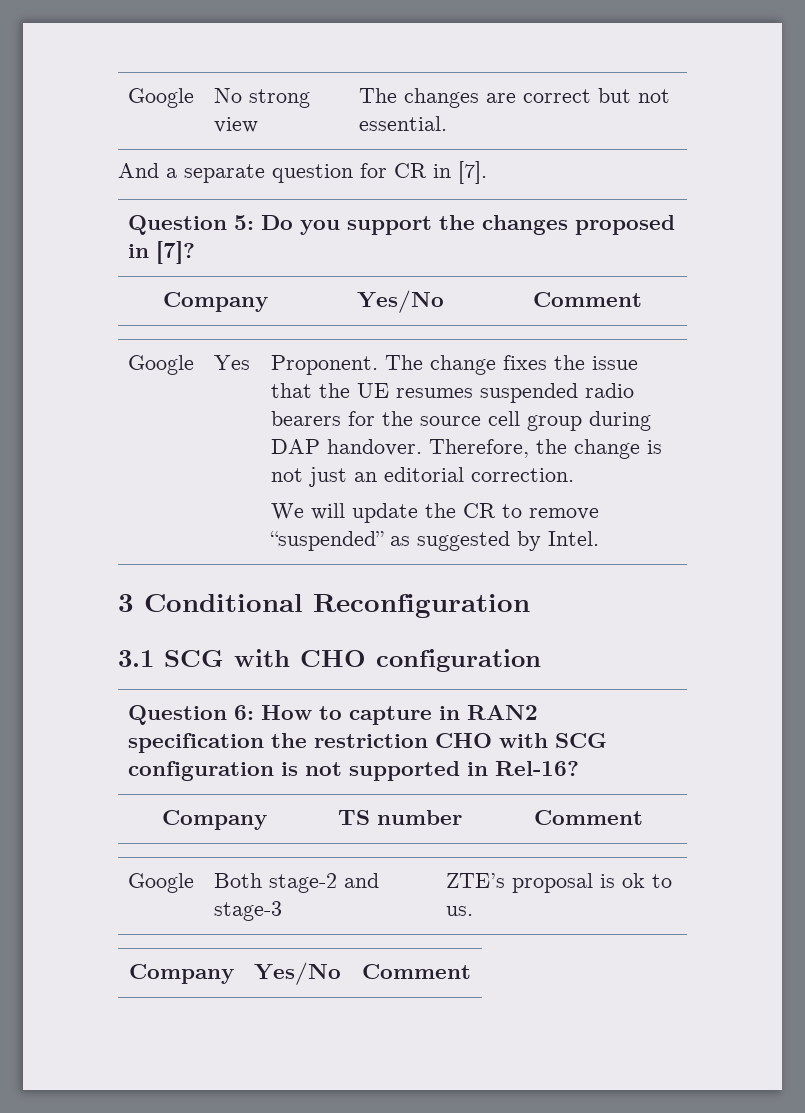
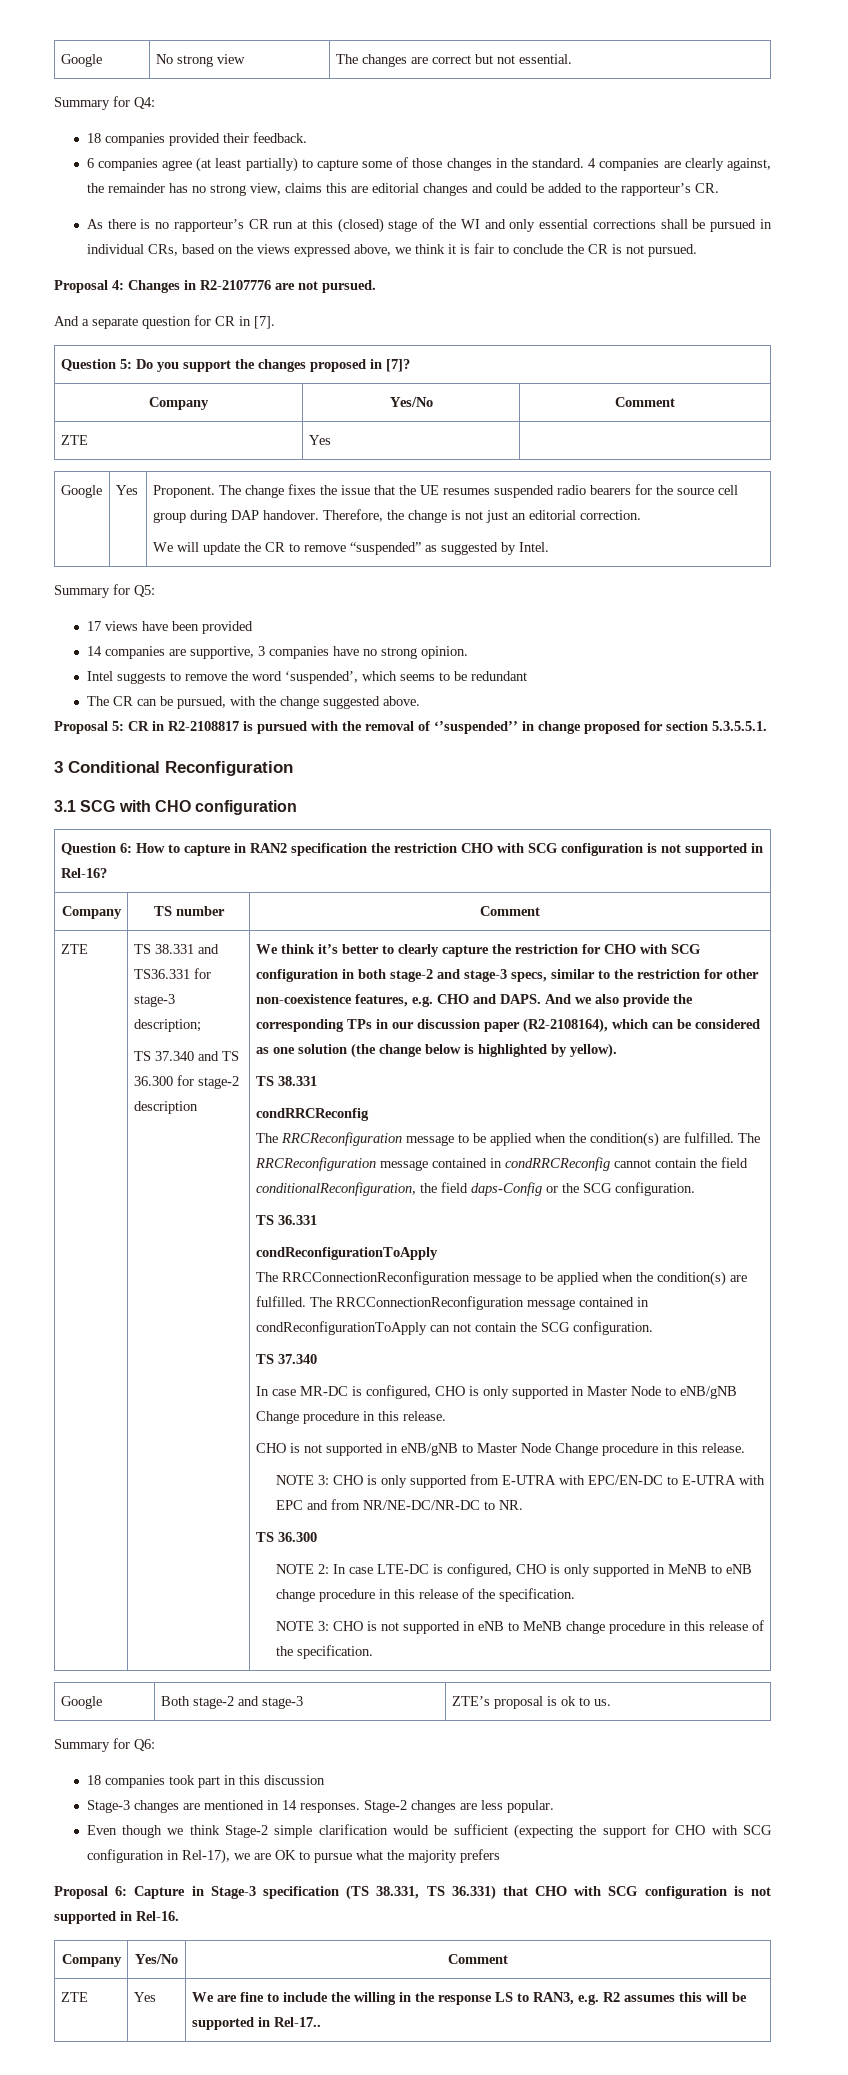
(447, 123) none -> [54,96,155,110] [86,132,307,146] [86,157,771,172] [86,183,719,196] [86,218,772,233] [86,243,697,257] [54,280,376,293] // Summary for Q4: // 18 companies provided their feedback. // 6 companies agree (at least partially) to capture some of those changes in the standard. 4 companies are clearly against, the remainder has no strong view, claims this are editorial changes and could be added to the rapporteur’s CR. // As there is no rapporteur’s CR run at this (closed) stage of the WI and only essential corrections shall be pursued in individual CRs, based on the views expressed above, we think it is fair to conclude the CR is not pursued. // Proposal 4: Changes in R2-2107776 are not pursued.
(642, 299) none -> [60,435,88,445] [308,435,331,445] // ZTE | Yes |
(599, 538) none -> [54,584,155,598] [86,621,253,634] [86,646,468,659] [86,671,527,684] [86,696,420,709] [54,721,767,734] // Summary for Q5: // 17 views have been provided // 14 companies are supportive, 3 companies have no strong opinion. // Intel suggests to remove the word ‘suspended’, which seems to be redundant // The CR can be pursued, with the change suggested above. // Proposal 5: CR in R2-2108817 is pursued with the removal of ‘’suspended’’ in change proposed for section 5.3.5.5.1.
(643, 817) none -> [60,944,88,954] [133,944,219,954] [133,968,211,979] [133,994,175,1007] [133,1019,201,1032] [133,1051,239,1061] [133,1075,239,1089] [133,1101,198,1114] [255,944,700,957] [255,969,759,982] [255,994,693,1007] [255,1018,760,1033] [255,1043,617,1058] [255,1076,317,1086] [255,1108,369,1121] [255,1132,760,1147] [254,1157,748,1171] [255,1182,695,1196] [255,1215,317,1225] [255,1247,438,1260] [255,1271,747,1286] [255,1296,649,1310] [255,1321,653,1335] [255,1354,317,1364] [255,1385,737,1399] [255,1411,446,1424] [255,1443,745,1456] [275,1474,765,1488] [275,1499,523,1510] [255,1532,317,1542] [275,1563,752,1577] [275,1588,575,1602] [275,1620,764,1634] [275,1645,373,1659] // ZTE | TS 38.331 and TS36.331 for stage-3 description; // TS 37.340 and TS 36.300 for stage-2 description | We think it’s better to clearly capture the restriction for CHO with SCG configuration in both stage-2 and stage-3 specs, similar to the restriction for other non-coexistence features, e.g. CHO and DAPS. And we also provide the corresponding TPs in our discussion paper (R2-2108164), which can be considered as one solution (the change below is highlighted by yellow). // TS 38.331 // condRRCReconfig // The RRCReconfiguration message to be applied when the condition(s) are fulfilled. The RRCReconfiguration message contained in condRRCReconfig cannot contain the field conditionalReconfiguration, the field daps-Config or the SCG configuration. // TS 36.331 // condReconfigurationToApply // The RRCConnectionReconfiguration message to be applied when the condition(s) are fulfilled. The RRCConnectionReconfiguration message contained in condReconfigurationToApply can not contain the SCG configuration. // TS 37.340 // In case MR-DC is configured, CHO is only supported in Master Node to eNB/gNB Change procedure in this release. // CHO is not supported in eNB/gNB to Master Node Change procedure in this release. // NOTE 3: CHO is only supported from E-UTRA with EPC/EN-DC to E-UTRA with EPC and from NR/NE-DC/NR-DC to NR. // TS 36.300 // NOTE 2: In case LTE-DC is configured, CHO is only supported in MeNB to eNB change procedure in this release of the specification. // NOTE 3: CHO is not supported in eNB to MeNB change procedure in this release of the specification.
[128,964,234,984] [254,962,341,985] [362,964,471,979] // Company | Yes/No | Comment -> [54,1738,155,1752] [86,1775,325,1788] [86,1800,554,1813] [86,1824,773,1839] [86,1849,500,1864] [54,1885,771,1900] [54,1911,179,1924] [61,1954,122,1967] [135,1954,178,1964] [448,1954,508,1964] [60,1992,88,2002] [133,1992,156,2002] [191,1992,747,2005] [191,2017,321,2030] // Summary for Q6: // 18 companies took part in this discussion // Stage-3 changes are mentioned in 14 responses. Stage-2 changes are less popular. // Even though we think Stage-2 simple clarification would be sufficient (expecting the support for CHO with SCG configuration in Rel-17), we are OK to pursue what the majority prefers // Proposal 6: Capture in Stage-3 specification (TS 38.331, TS 36.331) that CHO with SCG configuration is not supported in Rel-16. // Company | Yes/No | Comment // ZTE | Yes | We are fine to include the willing in the response LS to RAN3, e.g. R2 assumes this will be supported in Rel-17..

